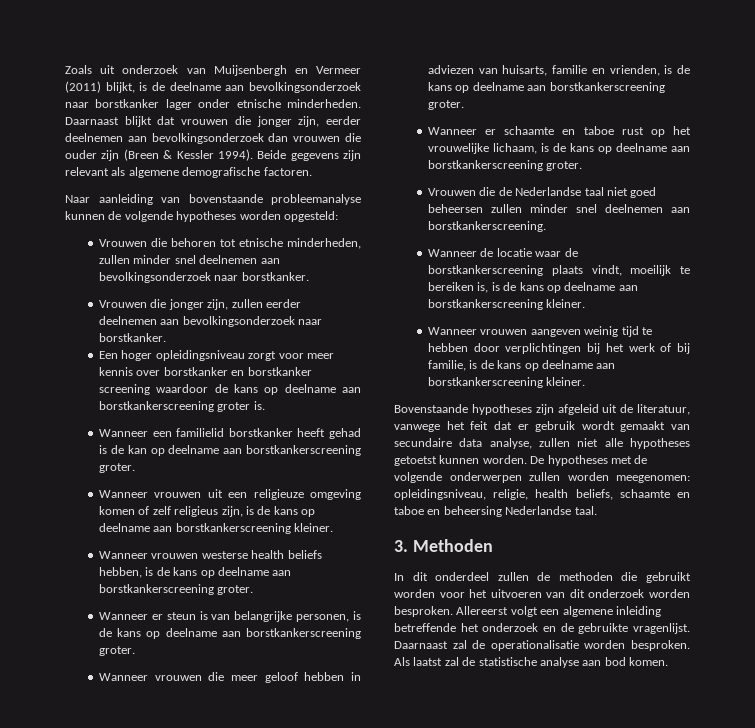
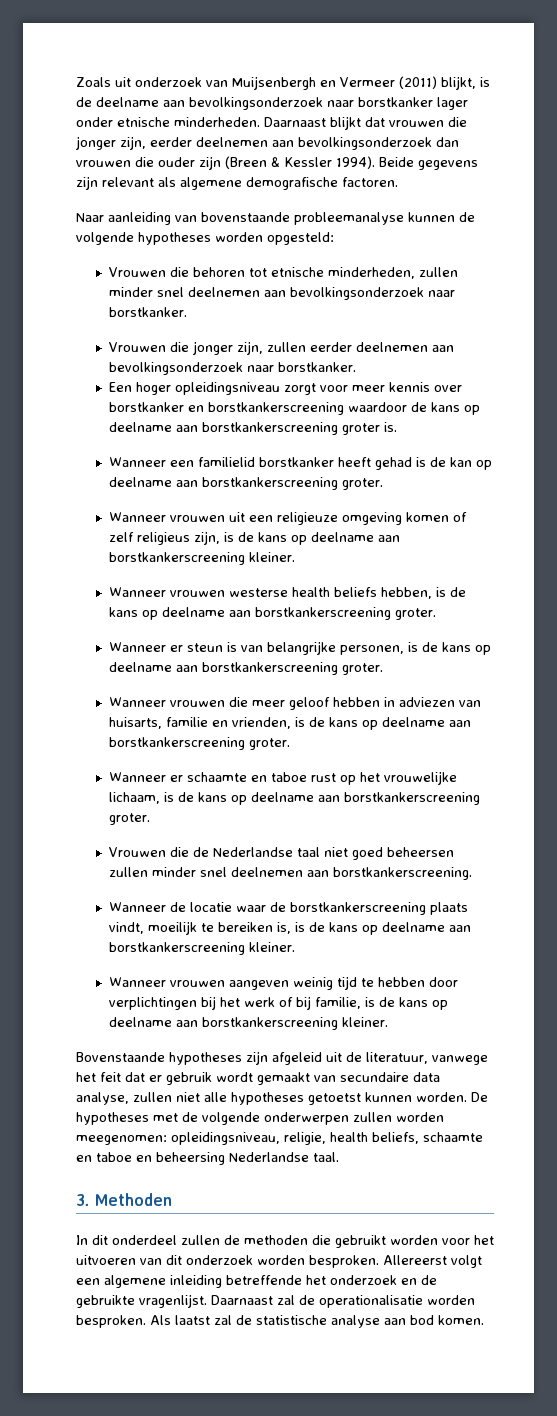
[247,367,312,376] [99,384,151,395] borstkanker screening -> [208,402,345,415] borstkankerscreening

